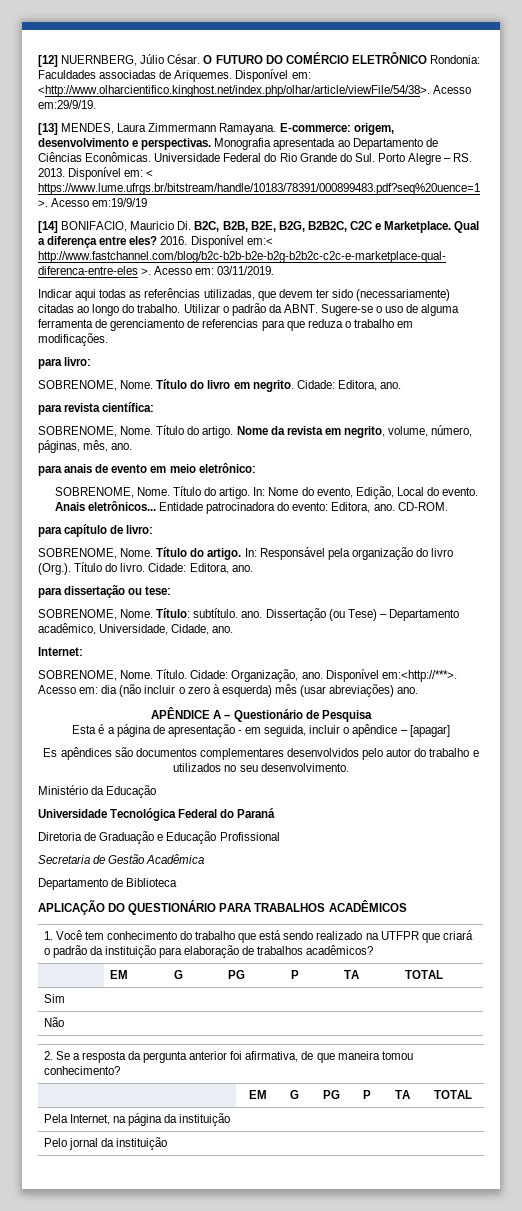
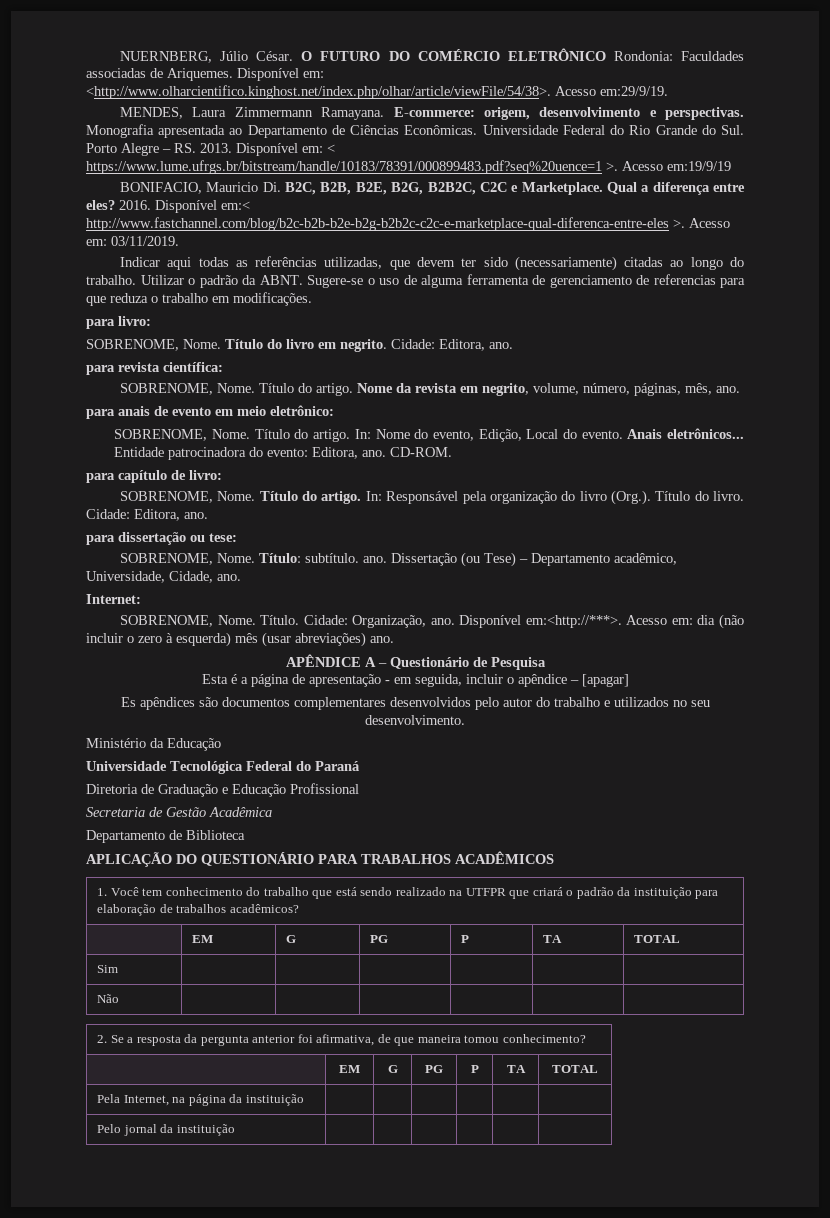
[38,55,58,67] [12] -> (120, 57) none
[38,123,58,135] [13] -> (668, 91) none
[38,221,58,233] [14] -> (731, 166) none

